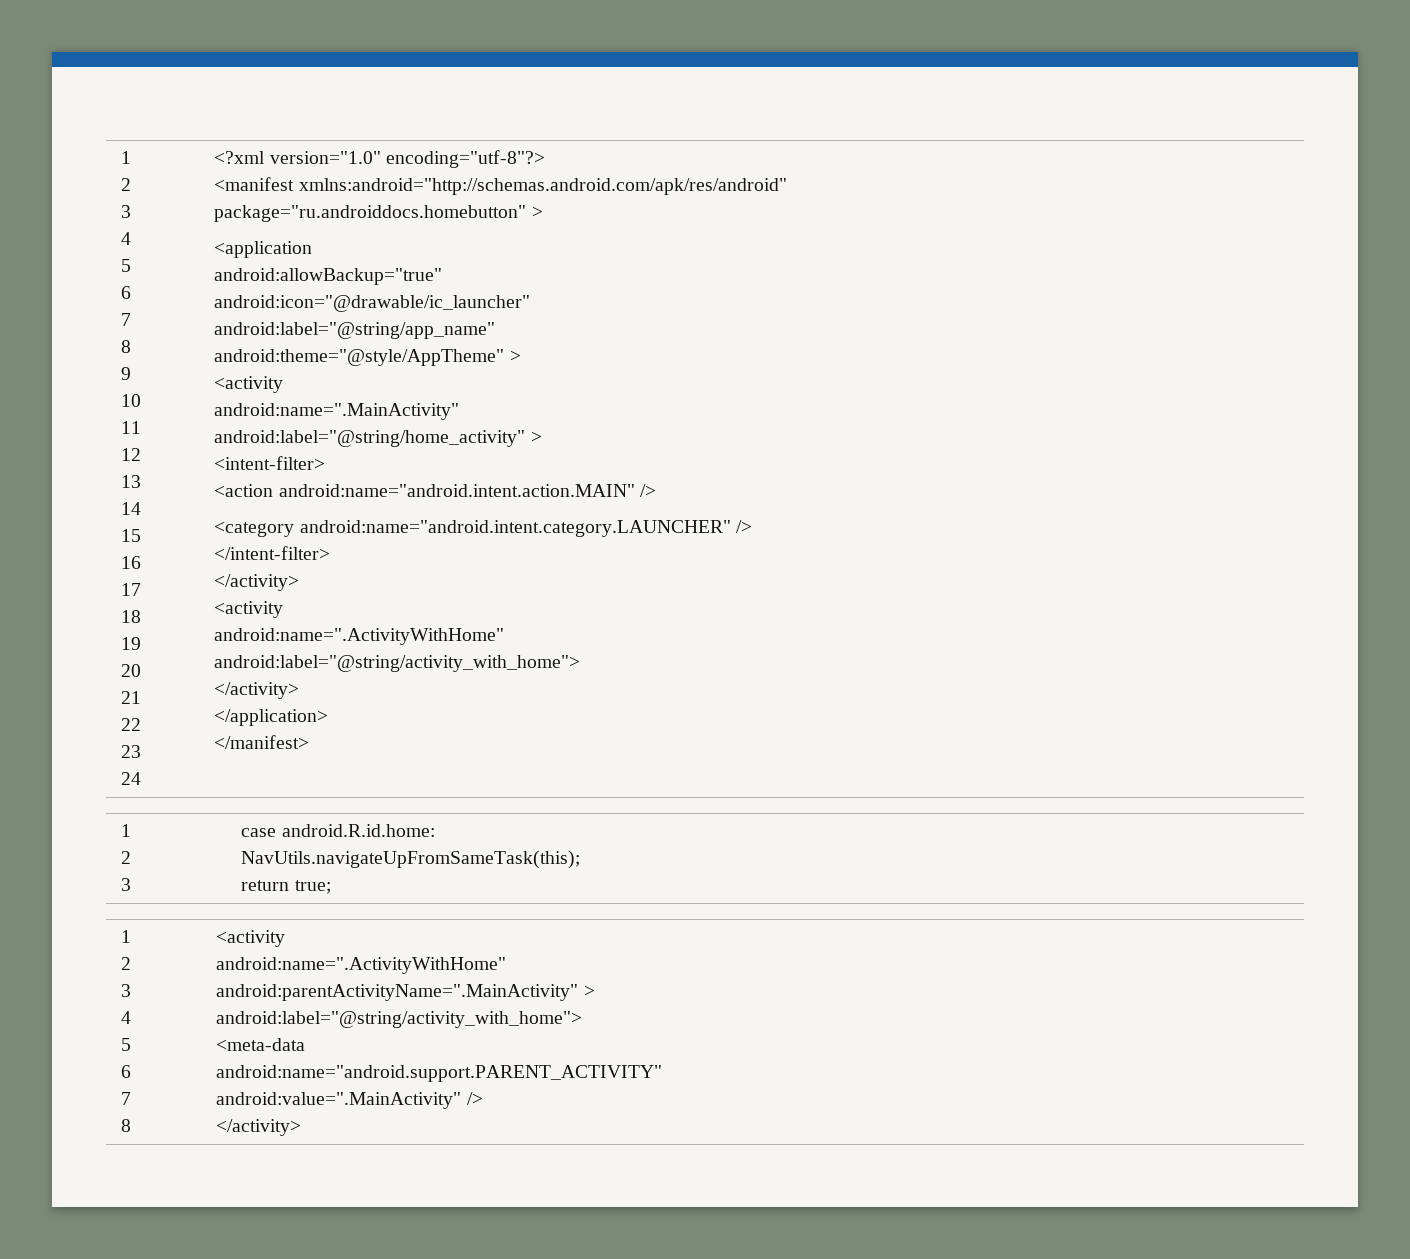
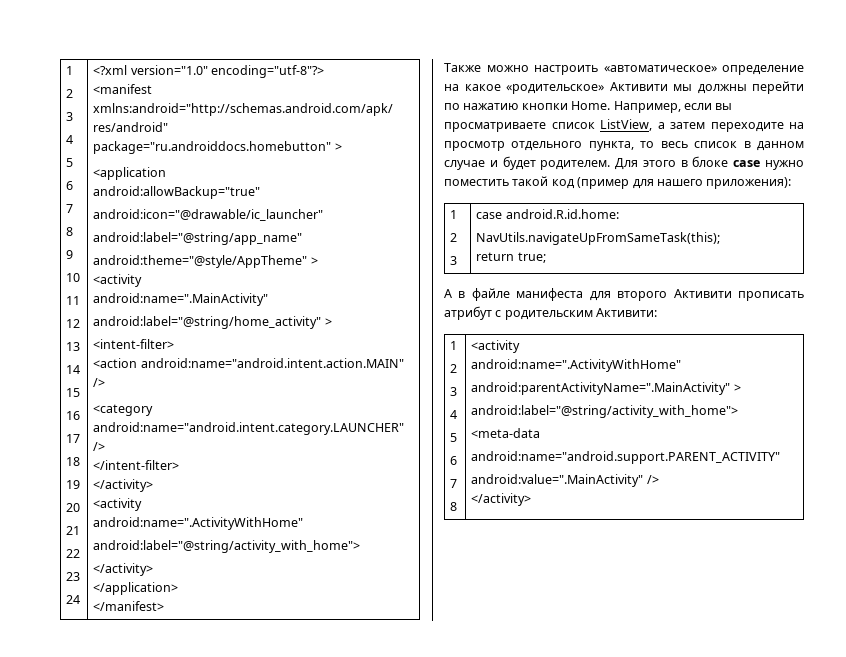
(310, 742) none -> [444,63,804,75] [444,81,804,94] [444,101,733,113] [444,119,804,132] [444,141,804,151] [444,156,804,170] [444,176,792,189] // Также можно настроить «автоматическое» определение на какое «родительское» Активити мы должны перейти по нажатию кнопки Home. Например, если вы просматриваете список ListView, а затем переходите на просмотр отдельного пункта, то весь список в данном случае и будет родителем. Для этого в блоке case нужно поместить такой код (пример для нашего приложения):
(331, 887) none -> [444,288,804,301] [444,306,658,320] // А в файле манифеста для второго Активити прописать атрибут с родительским Активити:

